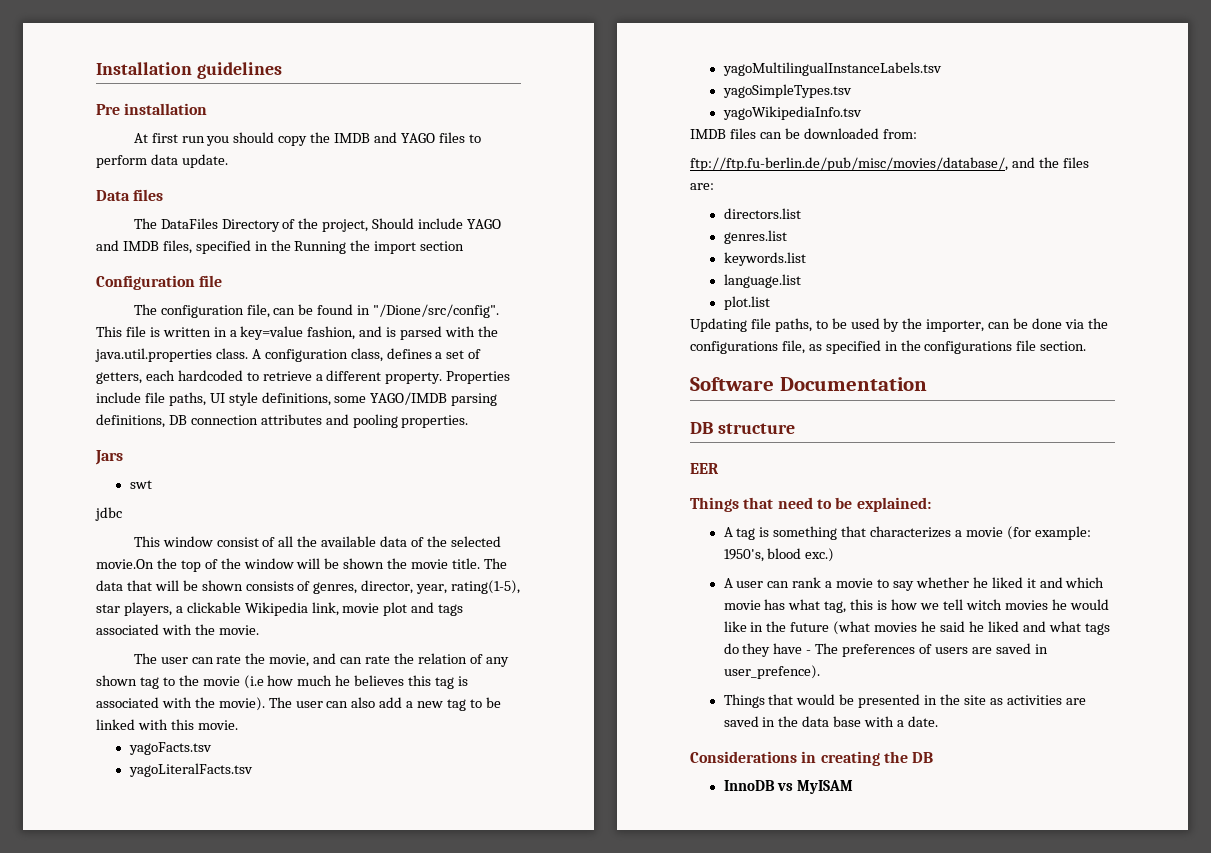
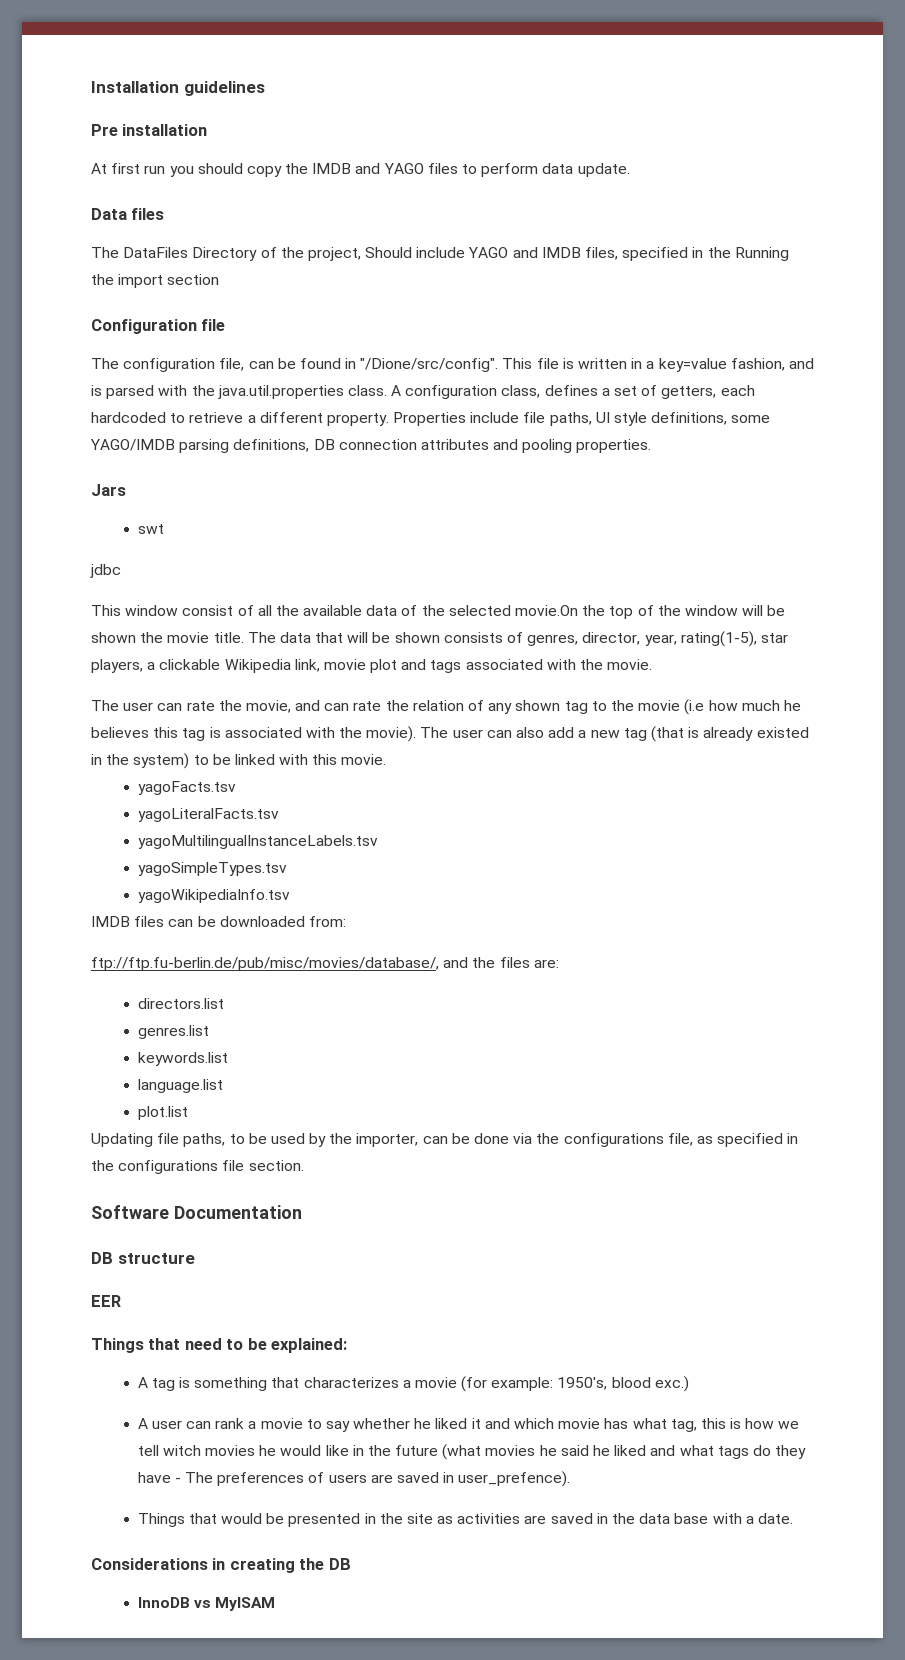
(467, 705) none -> [650,726,809,742] [91,753,190,769] (that is already existed in the system)

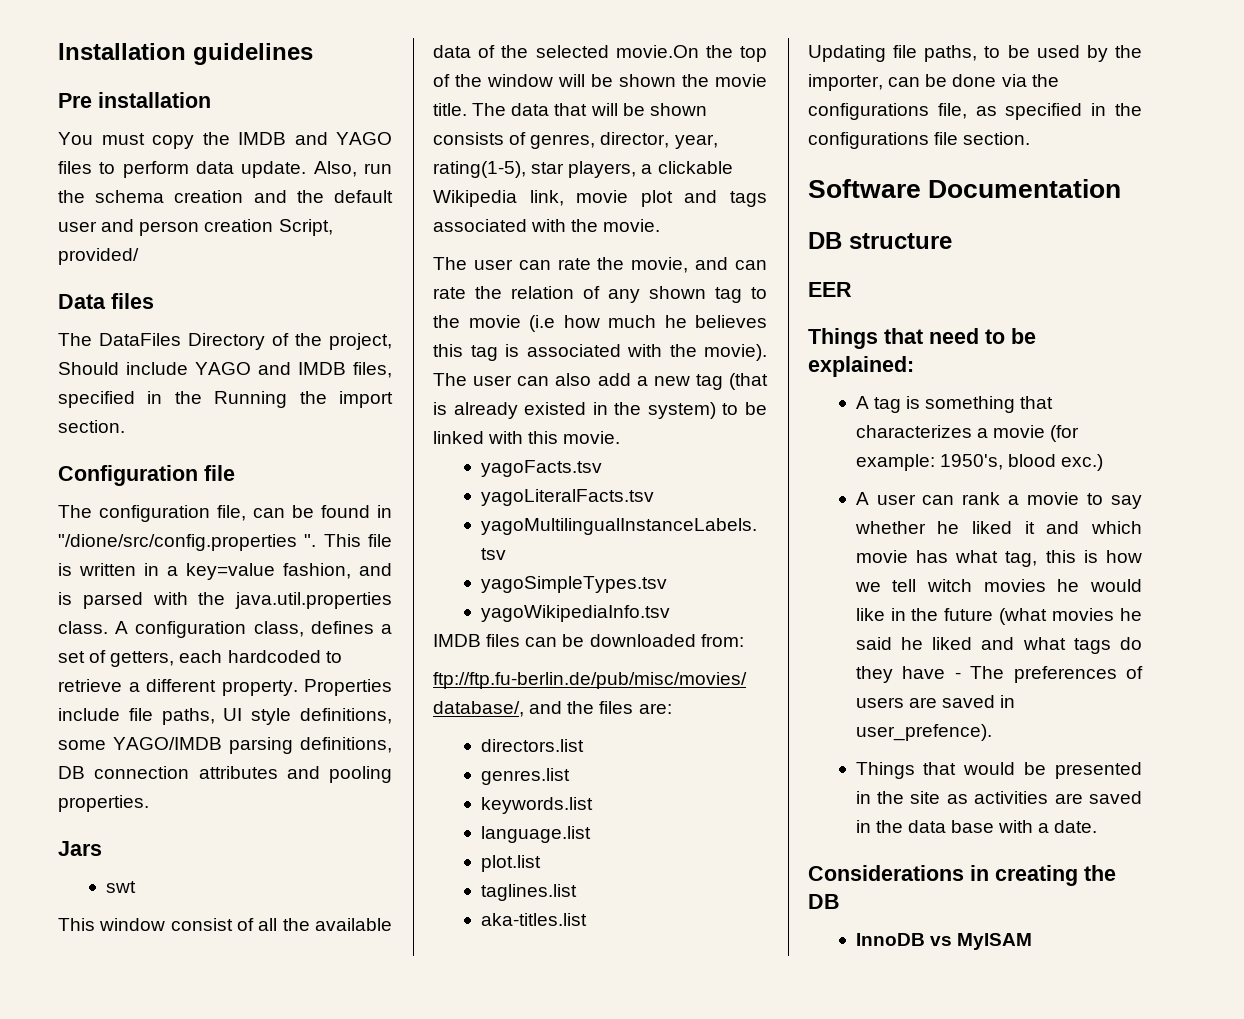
[91,163,243,177] At first run you should -> [58,132,145,145] You must
(630, 170) none -> [313,161,393,177] [58,190,394,203] [58,219,333,236] [58,248,139,265] Also, run the schema creation and the default user and person creation Script, provided/
[167,274,220,285] section -> [58,420,125,433] section.
[360,358,499,372] "/Dione/src/config". -> [58,534,317,551] "/dione/src/config.properties ".
[90,564,121,578] // jdbc -> (136, 887) none
(188, 1113) none -> [480,884,577,901] [480,913,587,926] // taglines.list // aka-titles.list

